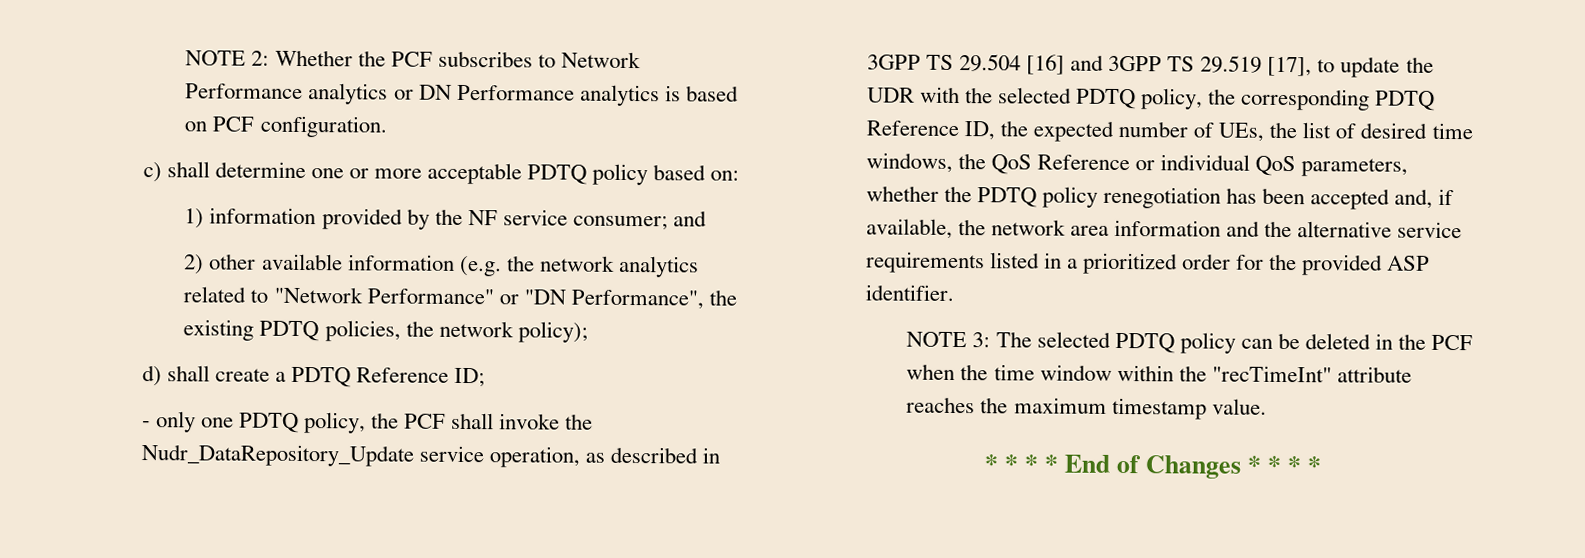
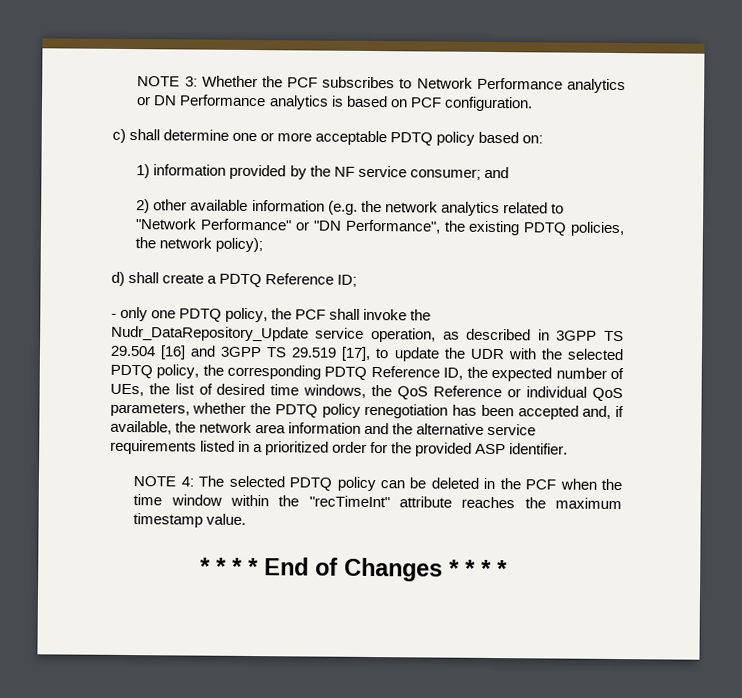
[185,50,270,66] NOTE 2: -> [137,76,198,87] NOTE 3:
[972,332,991,348] 3: -> [180,476,194,487] 4:

